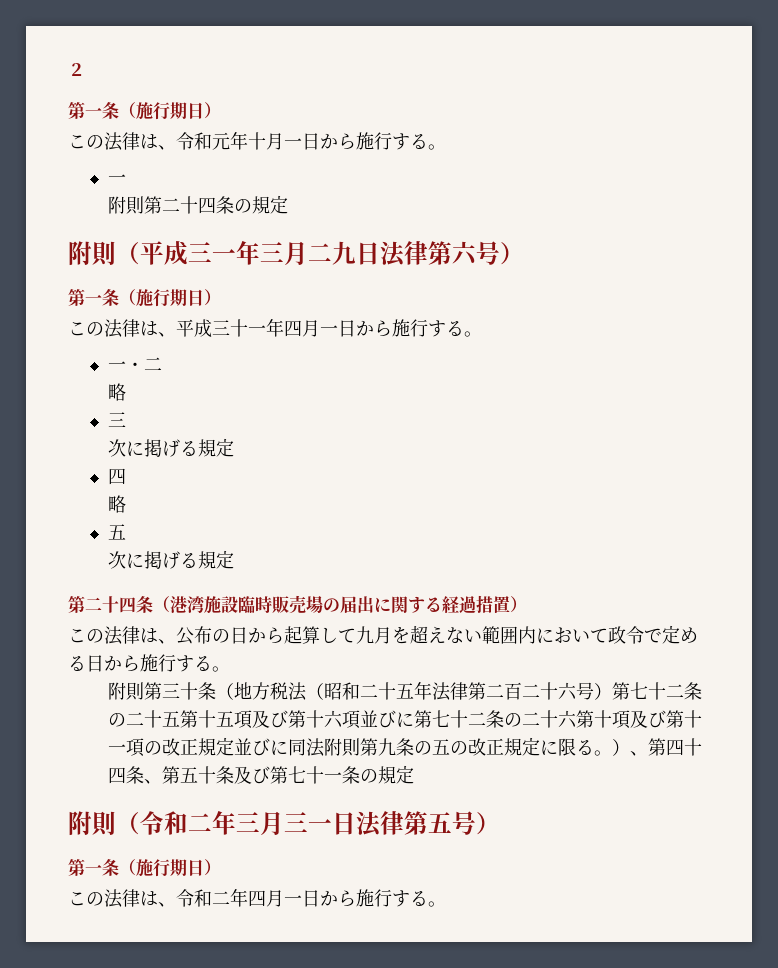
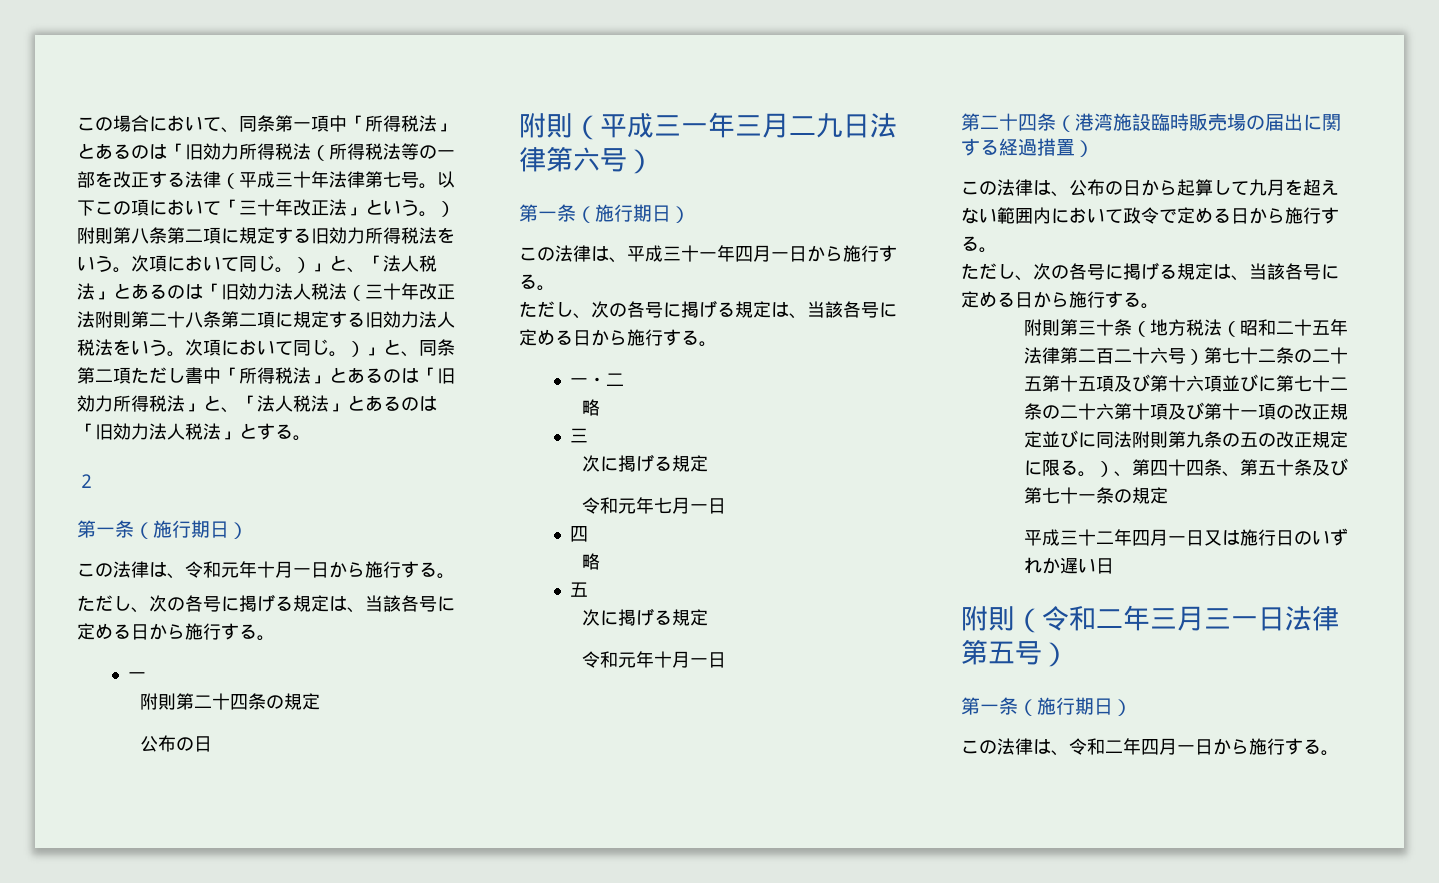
(68, 69) none -> [77,115,455,133] [77,143,455,161] [77,171,455,189] [77,199,455,217] [77,227,455,244] [77,255,437,273] [77,283,455,301] [77,311,455,328] [77,339,455,357] [77,367,455,384] [77,395,437,413] [77,423,311,441] この場合において、同条第一項中「所得税法」とあるのは「旧効力所得税法（所得税法等の一部を改正する法律（平成三十年法律第七号。以下この項において「三十年改正法」という。）附則第八条第二項に規定する旧効力所得税法をいう。次項において同じ。）」と、「法人税法」とあるのは「旧効力法人税法（三十年改正法附則第二十八条第二項に規定する旧効力法人税法をいう。次項において同じ。）」と、同条第二項ただし書中「所得税法」とあるのは「旧効力所得税法」と、「法人税法」とあるのは「旧効力法人税法」とする。 //
(446, 147) none -> [77,594,455,613] [77,623,275,641] // ただし、次の各号に掲げる規定は、当該各号に定める日から施行する。
(288, 204) none -> [139,735,212,752] // 公布の日
(482, 334) none -> [519,300,897,319] [519,329,717,347] // ただし、次の各号に掲げる規定は、当該各号に定める日から施行する。
(234, 447) none -> [581,497,726,514] // 令和元年七月一日
(234, 559) none -> [581,651,726,668] // 令和元年十月一日
(230, 669) none -> [961,262,1339,281] [961,291,1159,309] // ただし、次の各号に掲げる規定は、当該各号に定める日から施行する。
(414, 774) none -> [1023,528,1348,546] [1023,557,1114,574] // 平成三十二年四月一日又は施行日のいずれか遅い日

